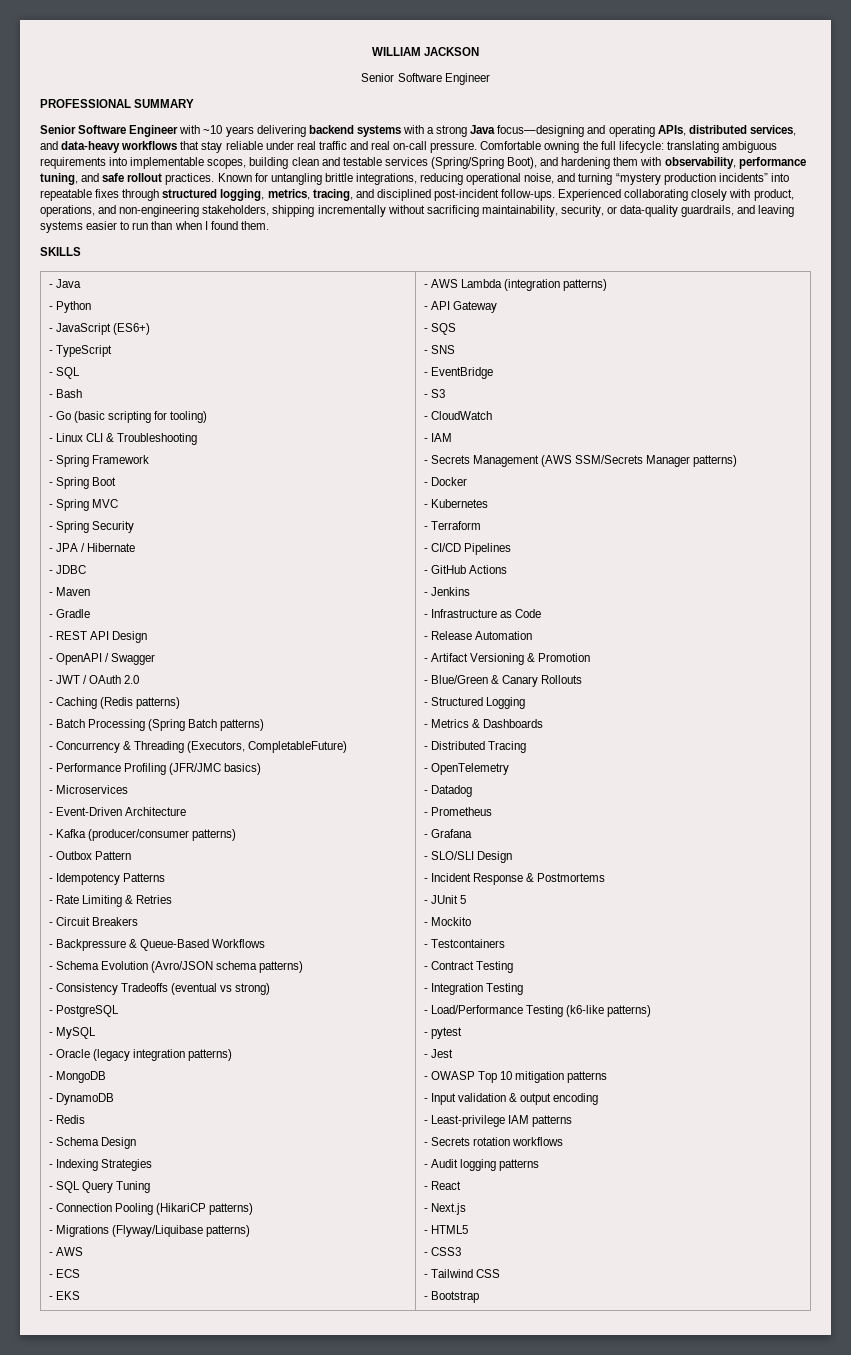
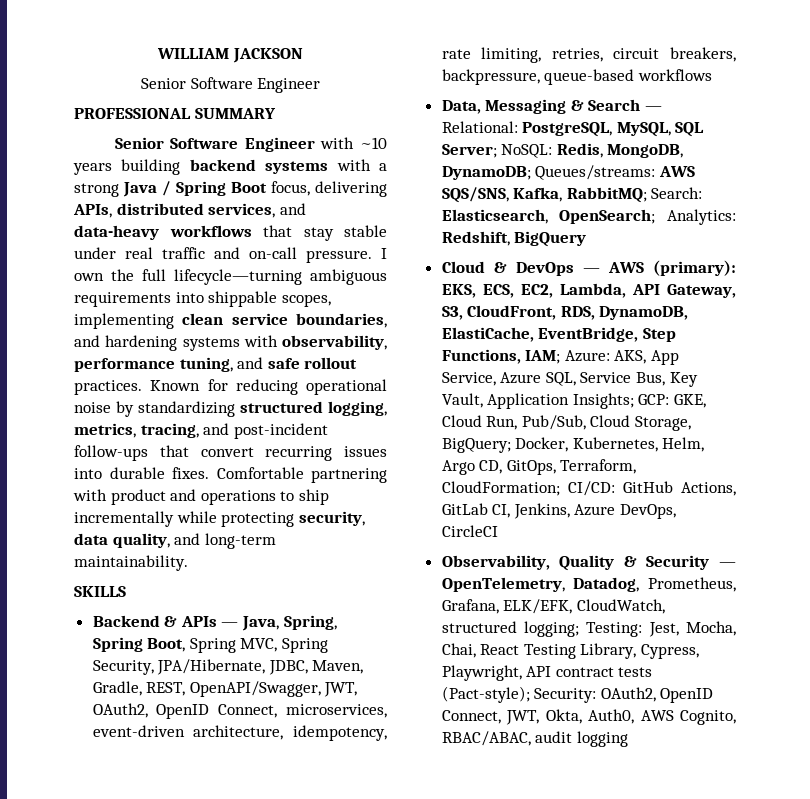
[256,125,306,137] delivering -> [121,159,181,175] building
[497,125,655,137] focus—designing and operating -> [162,181,387,197] / Spring Boot focus, delivering
[225,141,263,150] reliable -> [344,225,387,237] stable
[371,141,391,150] real -> (240, 253) none
[480,141,777,153] [40,157,538,169] Comfortable owning the full lifecycle: translating ambiguous requirements into implementable scopes, building clean and testable services (Spring/Spring Boot), -> [381,248,387,259] [74,269,387,285] [74,291,331,307] [74,313,387,329] I own the full lifecycle—turning ambiguous requirements into shippable scopes, implementing clean service boundaries,
[613,157,639,166] them -> [182,337,240,351] systems
[270,173,789,185] [40,189,160,201] untangling brittle integrations, reducing operational noise, and turning “mystery production incidents” into repeatable fixes through -> [235,379,387,395] [74,401,235,417] reducing operational noise by standardizing
[376,189,794,201] [40,205,795,217] [40,221,269,233] [40,247,81,256] [48,279,81,288] [48,301,91,313] [48,323,150,335] [48,345,112,357] [48,367,80,379] [48,389,82,398] [48,411,208,423] [48,433,198,445] [48,455,149,467] [48,477,116,489] [48,499,118,511] [48,521,134,533] [48,543,136,552] [48,565,86,574] [48,587,90,596] [48,609,90,618] [48,631,148,643] [48,653,156,665] [48,675,140,684] [48,697,181,709] [48,719,265,731] [48,741,348,753] [48,763,262,775] [48,785,128,794] [48,807,186,816] [48,829,237,841] [48,851,131,860] [48,873,165,885] [48,895,173,907] [48,917,138,926] [48,939,266,951] [48,961,304,973] [48,983,271,995] [48,1005,119,1017] [48,1027,96,1039] [48,1049,233,1061] [48,1071,106,1083] [48,1093,114,1105] [48,1115,85,1124] [48,1137,136,1149] [48,1159,152,1171] [48,1181,151,1193] [48,1203,254,1215] [48,1225,251,1237] [48,1247,83,1256] [48,1269,80,1278] [48,1291,80,1300] [423,279,608,291] [423,301,497,313] [423,323,456,335] [423,345,455,354] [423,367,493,379] [423,389,445,398] [423,411,492,420] [423,433,452,442] [423,455,738,467] [423,477,467,486] [423,499,488,508] [423,521,481,530] [423,543,511,555] [423,565,507,574] [423,587,470,596] [423,609,542,618] [423,631,532,640] [423,653,591,665] [423,675,583,687] [423,697,525,709] [423,719,544,728] [423,741,526,753] [423,763,509,775] [423,785,472,797] [423,807,492,816] [423,829,472,838] [423,851,512,863] [423,873,606,885] [423,895,466,904] [423,917,471,926] [423,939,505,948] [423,961,513,973] [423,983,523,995] [423,1005,652,1017] [423,1027,462,1039] [423,1049,453,1058] [423,1071,608,1083] [423,1093,599,1105] [423,1115,573,1127] [423,1137,564,1146] [423,1159,540,1171] [423,1181,461,1190] [423,1203,466,1215] [423,1225,468,1234] [423,1247,461,1256] [423,1269,500,1278] [423,1291,479,1303] disciplined post-incident follow-ups. Experienced collaborating closely with product, operations, and non-engineering stakeholders, shipping incrementally without sacrificing maintainability, security, or data-quality guardrails, and leaving systems easier to run than when I found them. // SKILLS // - Java // - Python // - JavaScript (ES6+) // - TypeScript // - SQL // - Bash // - Go (basic scripting for tooling) // - Linux CLI & Troubleshooting // - Spring Framework // - Spring Boot // - Spring MVC // - Spring Security // - JPA / Hibernate // - JDBC // - Maven // - Gradle // - REST API Design // - OpenAPI / Swagger // - JWT / OAuth 2.0 // - Caching (Redis patterns) // - Batch Processing (Spring Batch patterns) // - Concurrency & Threading (Executors, CompletableFuture) // - Performance Profiling (JFR/JMC basics) // - Microservices // - Event-Driven Architecture // - Kafka (producer/consumer patterns) // - Outbox Pattern // - Idempotency Patterns // - Rate Limiting & Retries // - Circuit Breakers // - Backpressure & Queue-Based Workflows // - Schema Evolution (Avro/JSON schema patterns) // - Consistency Tradeoffs (eventual vs strong) // - PostgreSQL // - MySQL // - Oracle (legacy integration patterns) // - MongoDB // - DynamoDB // - Redis // - Schema Design // - Indexing Strategies // - SQL Query Tuning // - Connection Pooling (HikariCP patterns) // - Migrations (Flyway/Liquibase patterns) // - AWS // - ECS // - EKS | - AWS Lambda (integration patterns) // - API Gateway // - SQS // - SNS // - EventBridge // - S3 // - CloudWatch // - IAM // - Secrets Management (AWS SSM/Secrets Manager patterns) // - Docker // - Kubernetes // - Terraform // - CI/CD Pipelines // - GitHub Actions // - Jenkins // - Infrastructure as Code // - Release Automation // - Artifact Versioning & Promotion // - Blue/Green & Canary Rollouts // - Structured Logging // - Metrics & Dashboards // - Distributed Tracing // - OpenTelemetry // - Datadog // - Prometheus // - Grafana // - SLO/SLI Design // - Incident Response & Postmortems // - JUnit 5 // - Mockito // - Testcontainers // - Contract Testing // - Integration Testing // - Load/Performance Testing (k6-like patterns) // - pytest // - Jest // - OWASP Top 10 mitigation patterns // - Input validation & output encoding // - Least-privilege IAM patterns // - Secrets rotation workflows // - Audit logging patterns // - React // - Next.js // - HTML5 // - CSS3 // - Tailwind CSS // - Bootstrap -> [233,423,328,439] [74,445,387,461] [74,467,387,483] [73,489,329,505] [74,511,365,527] [74,533,276,549] [74,555,188,571] [74,586,126,597] [92,615,337,631] [92,637,329,653] [92,659,364,675] [92,681,358,697] [92,703,388,719] [92,725,387,741] [441,47,736,63] [441,69,712,85] [441,99,663,114] [441,121,705,137] [441,143,684,158] [441,165,695,180] [441,187,703,203] [441,209,736,225] [441,231,587,247] [441,260,736,276] [441,283,736,298] [441,305,689,320] [441,327,676,342] [441,349,680,365] [441,372,698,387] [441,393,707,409] [441,415,692,431] [441,437,705,453] [441,459,637,475] [441,481,736,496] [441,503,677,519] [441,525,498,537] [441,555,736,571] [441,577,736,592] [441,599,665,614] [441,621,736,637] [441,643,700,659] [441,665,653,681] [441,686,714,703] [441,709,736,725] [441,731,628,747] post-incident follow-ups that convert recurring issues into durable fixes. Comfortable partnering with product and operations to ship incrementally while protecting security, data quality, and long-term maintainability. // SKILLS // Backend & APIs — Java, Spring, Spring Boot, Spring MVC, Spring Security, JPA/Hibernate, JDBC, Maven, Gradle, REST, OpenAPI/Swagger, JWT, OAuth2, OpenID Connect, microservices, event-driven architecture, idempotency, rate limiting, retries, circuit breakers, backpressure, queue-based workflows // Data, Messaging & Search — Relational: PostgreSQL, MySQL, SQL Server; NoSQL: Redis, MongoDB, DynamoDB; Queues/streams: AWS SQS/SNS, Kafka, RabbitMQ; Search: Elasticsearch, OpenSearch; Analytics: Redshift, BigQuery // Cloud & DevOps — AWS (primary): EKS, ECS, EC2, Lambda, API Gateway, S3, CloudFront, RDS, DynamoDB, ElastiCache, EventBridge, Step Functions, IAM; Azure: AKS, App Service, Azure SQL, Service Bus, Key Vault, Application Insights; GCP: GKE, Cloud Run, Pub/Sub, Cloud Storage, BigQuery; Docker, Kubernetes, Helm, Argo CD, GitOps, Terraform, CloudFormation; CI/CD: GitHub Actions, GitLab CI, Jenkins, Azure DevOps, CircleCI // Observability, Quality & Security — OpenTelemetry, Datadog, Prometheus, Grafana, ELK/EFK, CloudWatch, structured logging; Testing: Jest, Mocha, Chai, React Testing Library, Cypress, Playwright, API contract tests (Pact-style); Security: OAuth2, OpenID Connect, JWT, Okta, Auth0, AWS Cognito, RBAC/ABAC, audit logging

